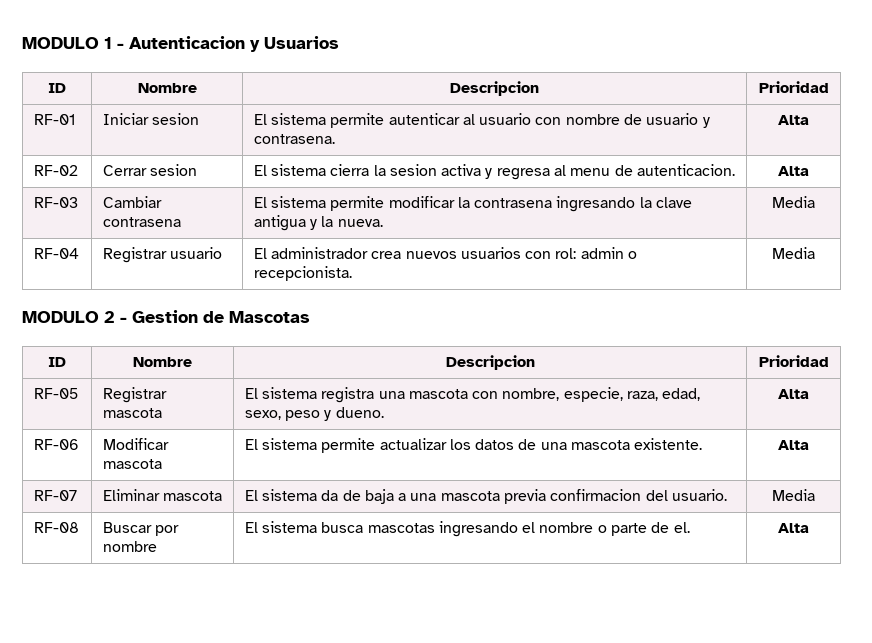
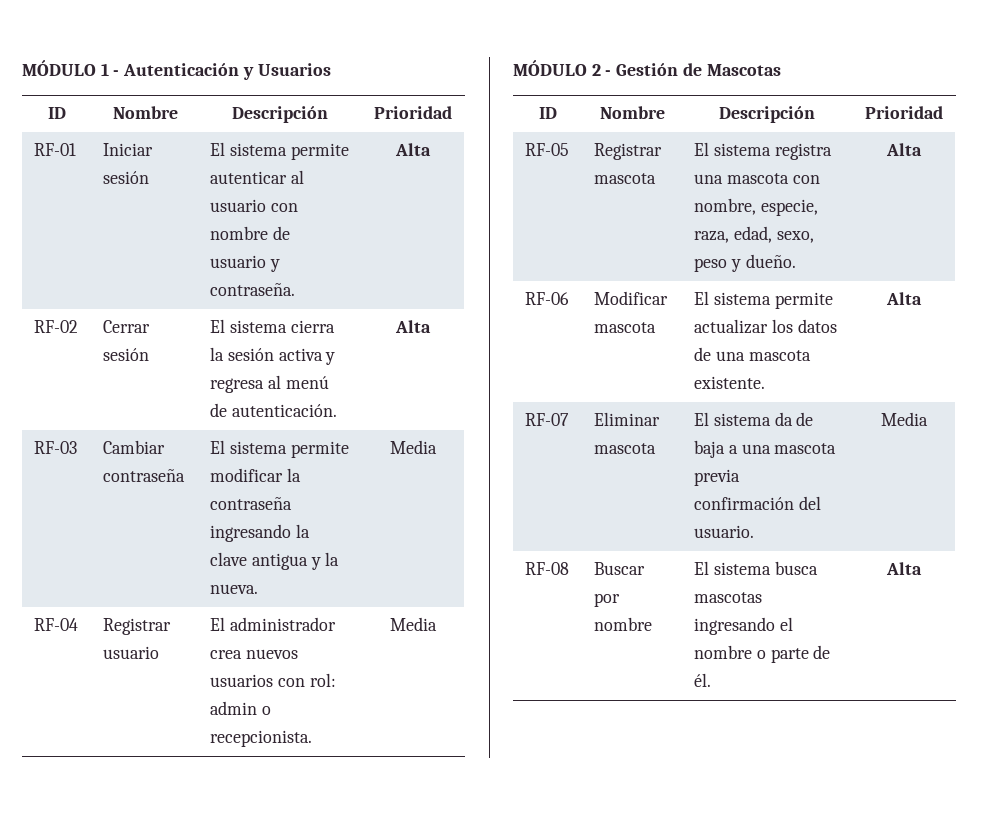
[22,37,99,49] MODULO -> [22,60,96,76] MÓDULO
[129,36,245,49] Autenticacion -> [123,63,240,76] Autenticación
[450,81,539,96] Descripcion -> [231,106,328,123] Descripción
[151,113,199,125] sesion -> [103,171,150,184] sesión
[253,134,335,144] contrasena. -> [210,283,296,296] contraseña.
[149,164,197,176] sesion -> [103,348,150,361] sesión
[389,164,437,176] sesion -> [227,348,274,361] sesión
[570,164,736,176] menu de autenticacion. -> [285,376,329,389] [210,403,337,417] menú de autenticación.
[102,217,181,227] contrasena -> [103,469,186,482] contraseña
[474,198,553,208] contrasena -> [210,497,293,510] contraseña
[22,311,99,323] MODULO -> [513,60,587,76] MÓDULO
[132,310,198,323] Gestion -> [616,63,679,76] Gestión
[445,355,535,370] Descripcion -> [719,106,815,123] Descripción
[335,407,384,418] dueno. -> [745,254,796,268] dueño.
[550,489,642,501] confirmacion -> [694,497,795,510] confirmación
[673,522,690,533] el. -> [694,673,712,687] él.

